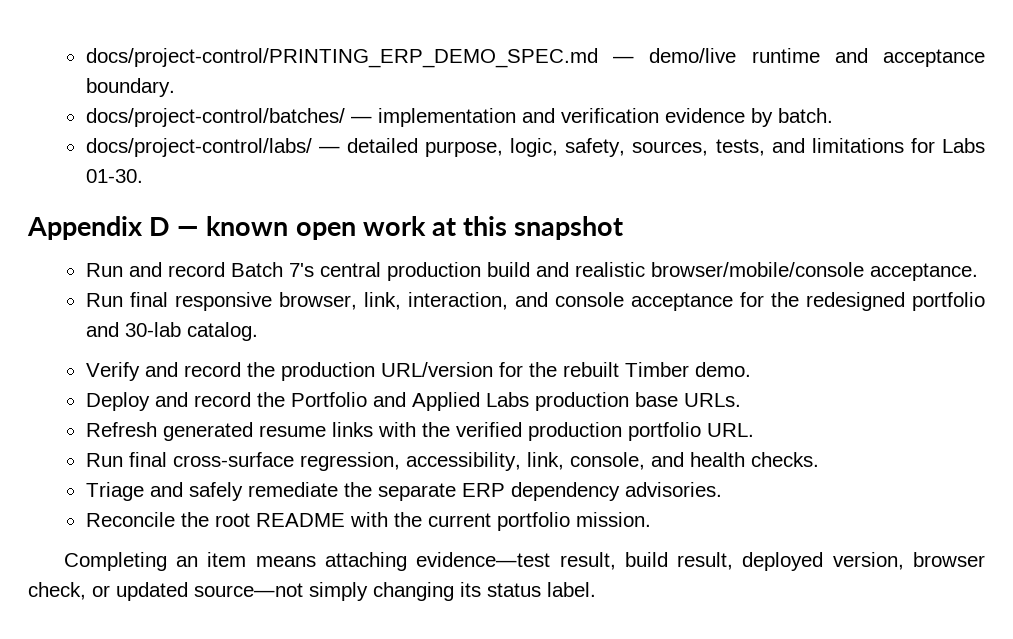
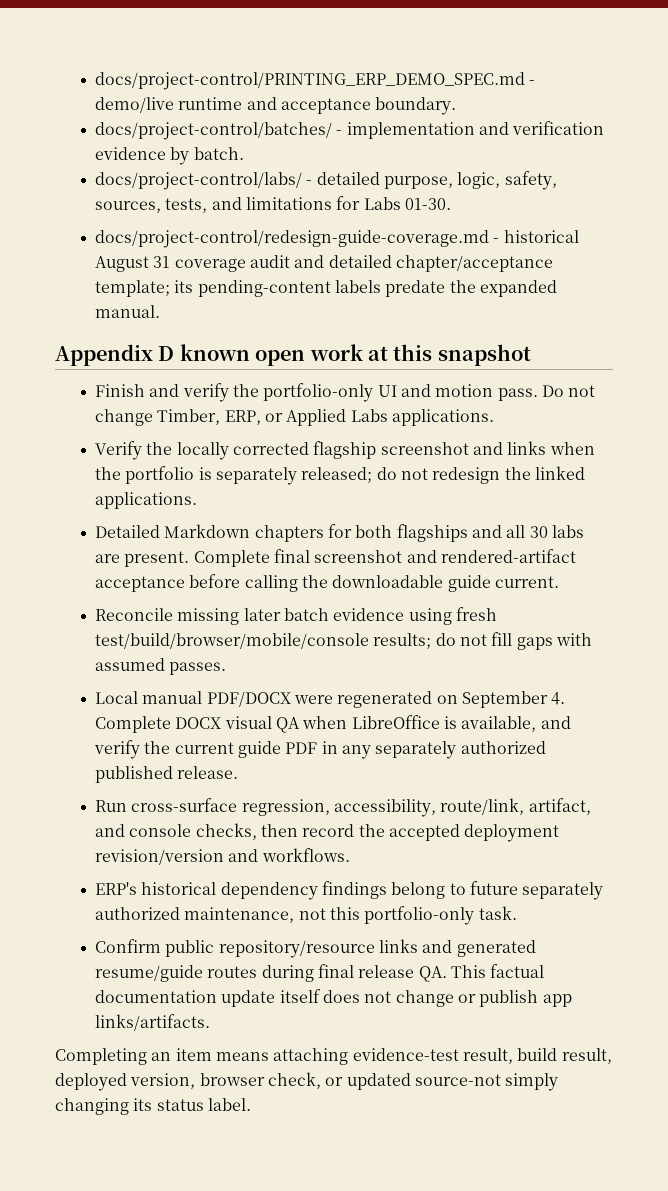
[612,56,634,63] — -> [529,80,536,85] -
[350,116,372,123] — -> [336,130,343,135] -
[318,146,340,153] — -> [306,180,313,185] -
(143, 176) none -> [95,230,579,248] [95,255,553,272] [95,280,557,297] [95,305,161,318] // docs/project-control/redesign-guide-coverage.md - historical August 31 coverage audit and detailed chapter/acceptance template; its pending-content labels predate the expanded manual.
[177,226,200,236] — -> (175, 353) none
[85,262,978,281] [85,292,986,311] [85,322,258,341] [85,362,751,381] [85,392,741,411] [85,422,754,441] [85,452,819,471] [85,482,722,501] [85,512,651,531] Run and record Batch 7's central production build and realistic browser/mobile/console acceptance. // Run final responsive browser, link, interaction, and console acceptance for the redesigned portfolio and 30-lab catalog. // Verify and record the production URL/version for the rebuilt Timber demo. // Deploy and record the Portfolio and Applied Labs production base URLs. // Refresh generated resume links with the verified production portfolio URL. // Run final cross-surface regression, accessibility, link, console, and health checks. // Triage and safely remediate the separate ERP dependency advisories. // Reconcile the root README with the current portfolio mission. -> [95,383,596,402] [95,409,494,426] [95,441,595,460] [95,466,585,485] [95,492,198,509] [95,524,584,542] [95,549,576,567] [95,574,559,592] [95,607,497,625] [95,632,592,650] [95,658,227,675] [95,691,566,708] [95,715,571,733] [94,740,546,759] [95,766,239,783] [95,798,591,817] [95,823,560,842] [95,848,350,865] [95,881,604,900] [95,906,517,925] [95,939,536,958] [95,964,545,982] [95,989,572,1007] [95,1014,211,1031] Finish and verify the portfolio-only UI and motion pass. Do not change Timber, ERP, or Applied Labs applications. // Verify the locally corrected flagship screenshot and links when the portfolio is separately released; do not redesign the linked applications. // Detailed Markdown chapters for both flagships and all 30 labs are present. Complete final screenshot and rendered-artifact acceptance before calling the downloadable guide current. // Reconcile missing later batch evidence using fresh test/build/browser/mobile/console results; do not fill gaps with assumed passes. // Local manual PDF/DOCX were regenerated on September 4. Complete DOCX visual QA when LibreOffice is available, and verify the current guide PDF in any separately authorized published release. // Run cross-surface regression, accessibility, route/link, artifact, and console checks, then record the accepted deployment revision/version and workflows. // ERP's historical dependency findings belong to future separately authorized maintenance, not this portfolio-only task. // Confirm public repository/resource links and generated resume/guide routes during final release QA. This factual documentation update itself does not change or publish app links/artifacts.
[416,552,551,567] evidence—test -> [352,1048,459,1061] evidence-test
[194,583,303,597] source—not -> [414,1074,501,1086] source-not

